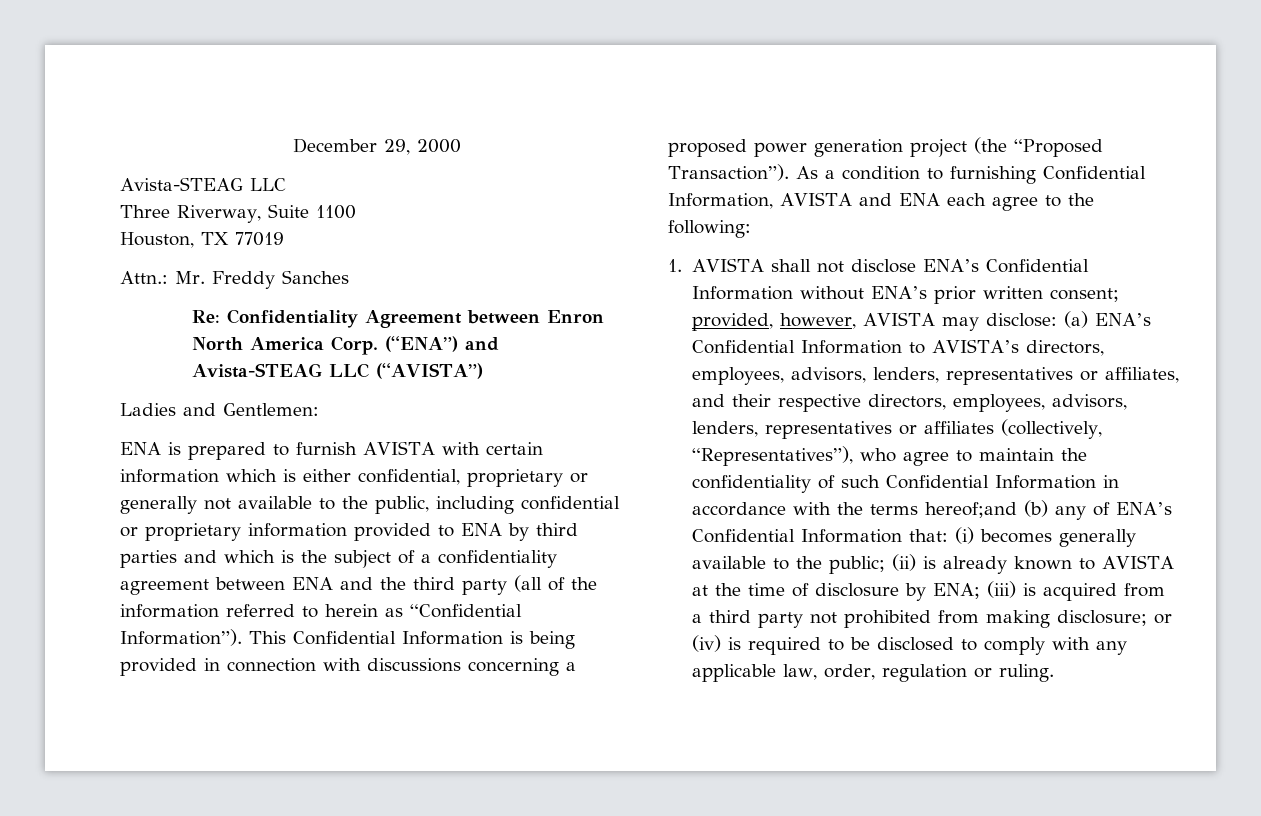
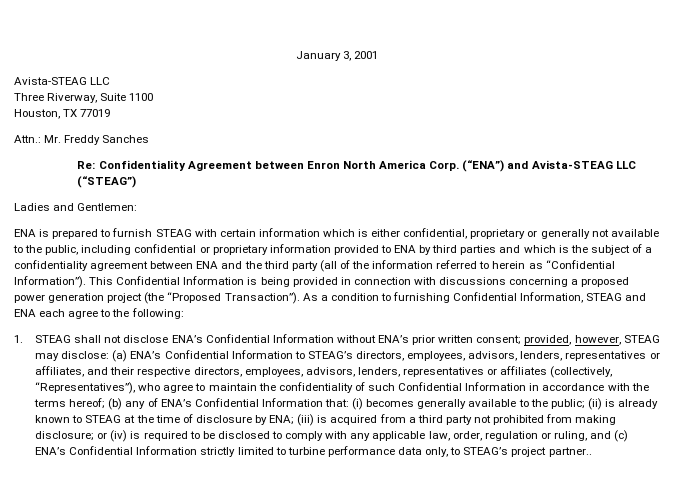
[292,138,461,155] December 29, 2000 -> [295,51,379,61] January 3, 2001
[376,363,484,379] (“AVISTA”) -> [77,176,137,188] (“STEAG”)
[363,441,435,455] AVISTA -> [155,229,192,237] STEAG
[780,192,852,206] AVISTA -> [586,293,623,301] STEAG
[692,258,765,272] AVISTA -> [35,335,72,343] STEAG
[863,312,936,326] AVISTA -> [623,335,660,343] STEAG
[932,339,1020,353] AVISTA’s -> [307,351,353,359] STEAG’s
[925,502,1018,518] hereof;and -> [69,398,106,409] hereof;
[1102,555,1175,569] AVISTA -> [85,415,122,423] STEAG
[999,664,1055,682] ruling. -> [553,430,629,442] [35,446,592,457] ruling, and (c) ENA’s Confidential Information strictly limited to turbine performance data only, to STEAG’s project partner..

